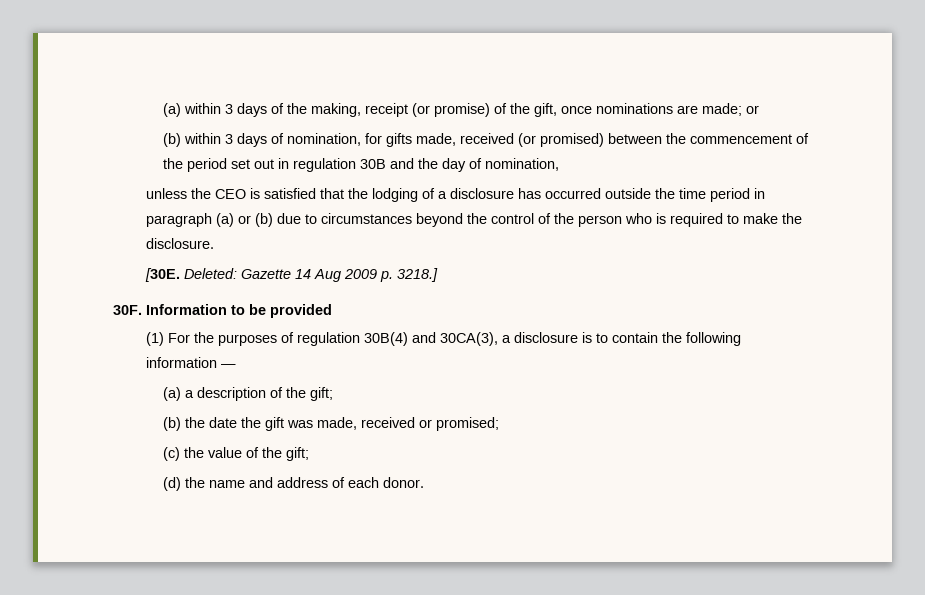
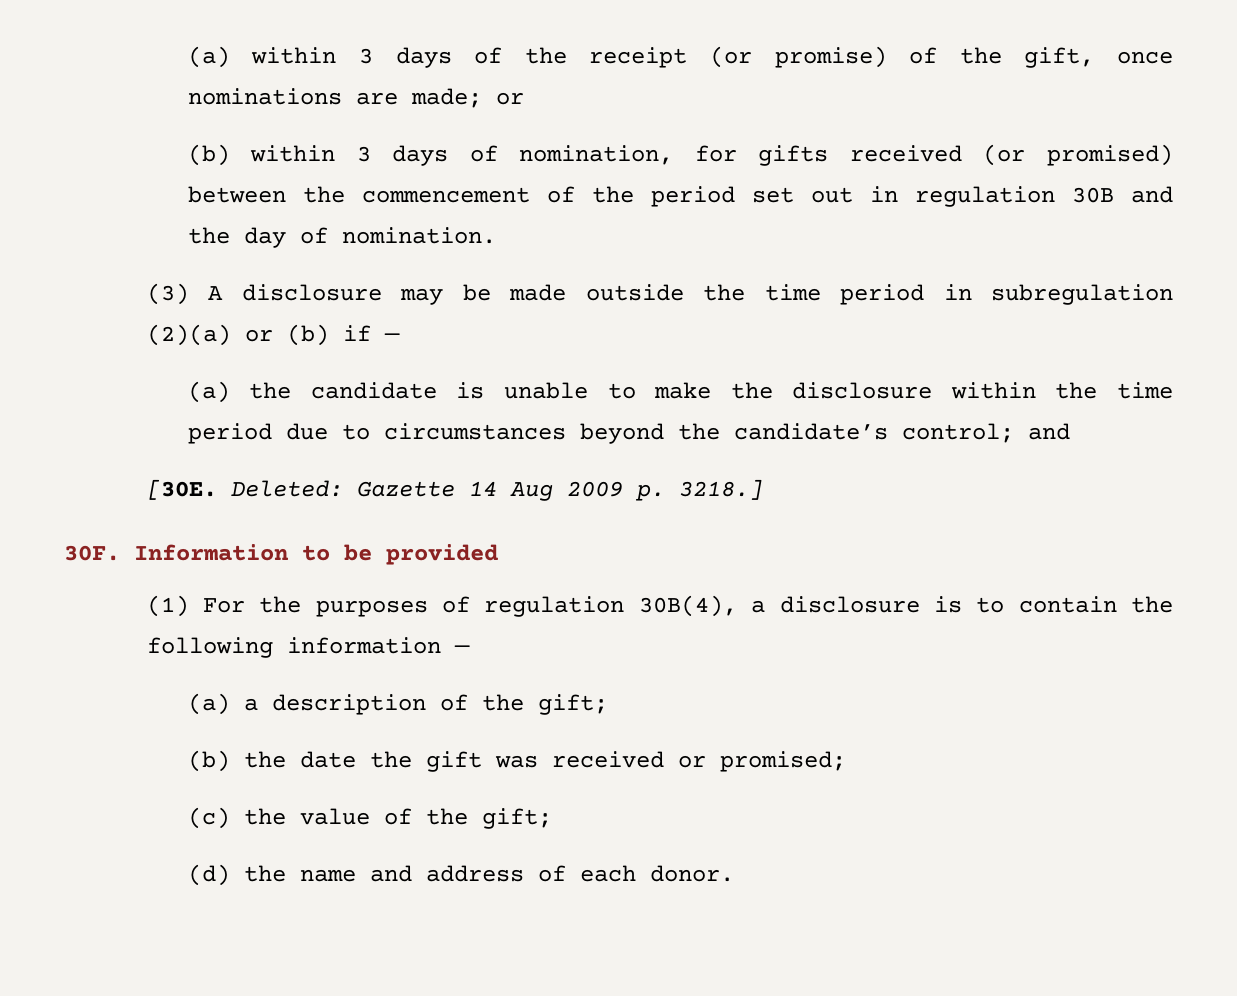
[311,103,362,117] making, -> (567, 55) none
[416,133,457,146] made, -> (829, 155) none
[485,158,560,171] [146,188,602,202] nomination, // unless the CEO is satisfied that the lodging of a disclosure has occurred -> [341,227,496,244] [146,283,567,305] nomination. // (3) A disclosure may be made
[146,213,274,227] paragraph (a) or (b) -> [991,284,1173,305] [146,324,400,346] [187,381,1173,403] [187,423,272,444] subregulation (2)(a) or (b) if — // (a) the candidate is unable to make the disclosure within the time period
[491,213,803,227] [146,238,215,249] control of the person who is required to make the disclosure. -> [733,423,1070,443] candidate’s control; and
[364,332,499,346] 30B(4) and 30CA(3), -> [638,595,737,617] 30B(4),
[317,417,358,430] made, -> (538, 761) none

